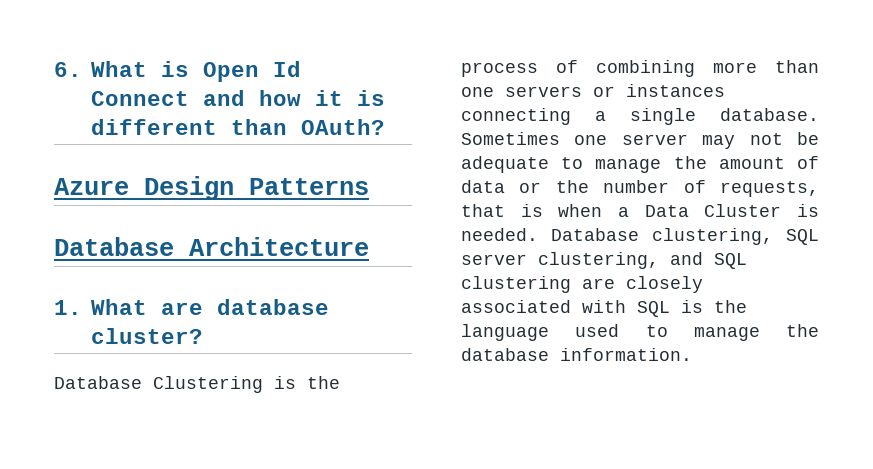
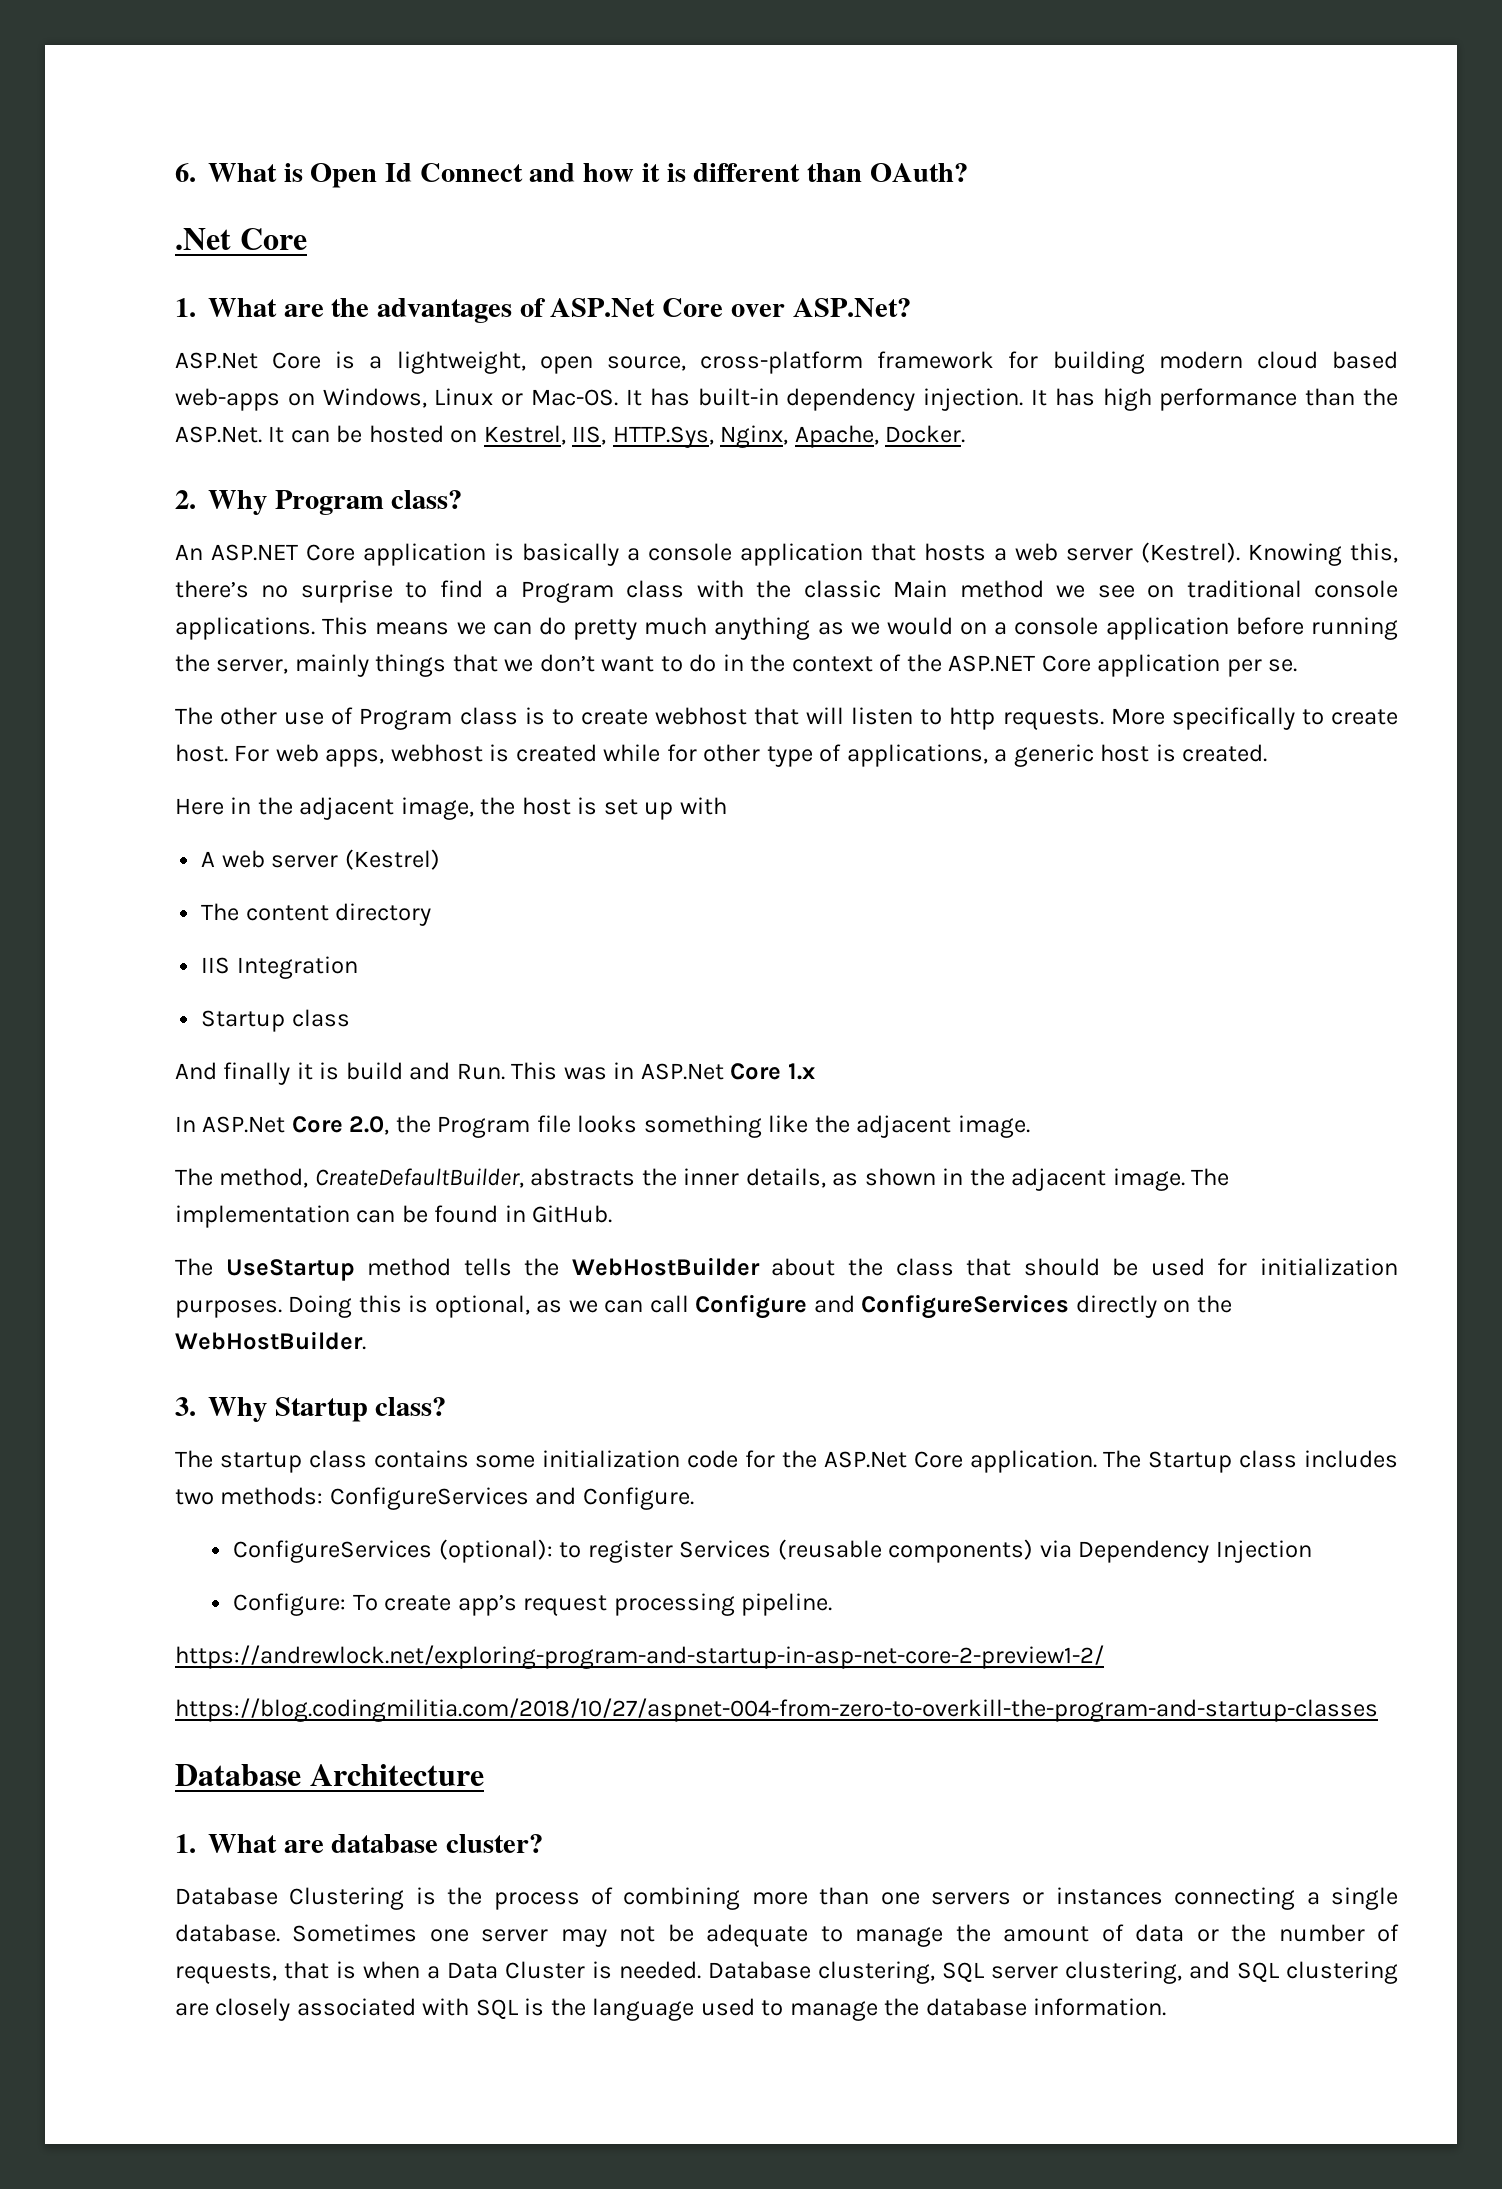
[54,176,369,200] Azure Design Patterns -> [175,228,307,250] [175,298,911,323] [175,351,1399,374] [175,388,1398,411] [175,425,966,448] [175,490,463,515] [175,542,1398,566] [175,580,1398,603] [175,617,1398,640] [175,654,1298,677] [175,707,1398,730] [175,744,1268,767] [175,797,727,820] [201,849,440,870] [201,903,432,926] [201,956,358,979] [201,1009,350,1032] [175,1062,815,1085] [175,1115,1030,1138] [175,1168,1230,1191] [175,1205,613,1228] [175,1257,1398,1281] [175,1294,1232,1319] [175,1331,366,1350] [175,1397,447,1422] [175,1450,1398,1473] [175,1487,694,1510] [233,1539,1312,1563] [233,1593,833,1616] [175,1645,1104,1669] [175,1698,1378,1722] .Net Core // 1. What are the advantages of ASP.Net Core over ASP.Net? // ASP.Net Core is a lightweight, open source, cross-platform framework for building modern cloud based web-apps on Windows, Linux or Mac-OS. It has built-in dependency injection. It has high performance than the ASP.Net. It can be hosted on Kestrel, IIS, HTTP.Sys, Nginx, Apache, Docker. // 2. Why Program class? // An ASP.NET Core application is basically a console application that hosts a web server (Kestrel). Knowing this, there’s no surprise to find a Program class with the classic Main method we see on traditional console applications. This means we can do pretty much anything as we would on a console application before running the server, mainly things that we don’t want to do in the context of the ASP.NET Core application per se. // The other use of Program class is to create webhost that will listen to http requests. More specifically to create host. For web apps, webhost is created while for other type of applications, a generic host is created. // Here in the adjacent image, the host is set up with // A web server (Kestrel) // The content directory // IIS Integration // Startup class // And finally it is build and Run. This was in ASP.Net Core 1.x // In ASP.Net Core 2.0, the Program file looks something like the adjacent image. // The method, CreateDefaultBuilder, abstracts the inner details, as shown in the adjacent image. The implementation can be found in GitHub. // The UseStartup method tells the WebHostBuilder about the class that should be used for initialization purposes. Doing this is optional, as we can call Configure and ConfigureServices directly on the WebHostBuilder. // 3. Why Startup class? // The startup class contains some initialization code for the ASP.Net Core application. The Startup class includes two methods: ConfigureServices and Configure. // ConfigureServices (optional): to register Services (reusable components) via Dependency Injection // Configure: To create app’s request processing pipeline. // https://andrewlock.net/exploring-program-and-startup-in-asp-net-core-2-preview1-2/ // https://blog.codingmilitia.com/2018/10/27/aspnet-004-from-zero-to-overkill-the-program-and-startup-classes

